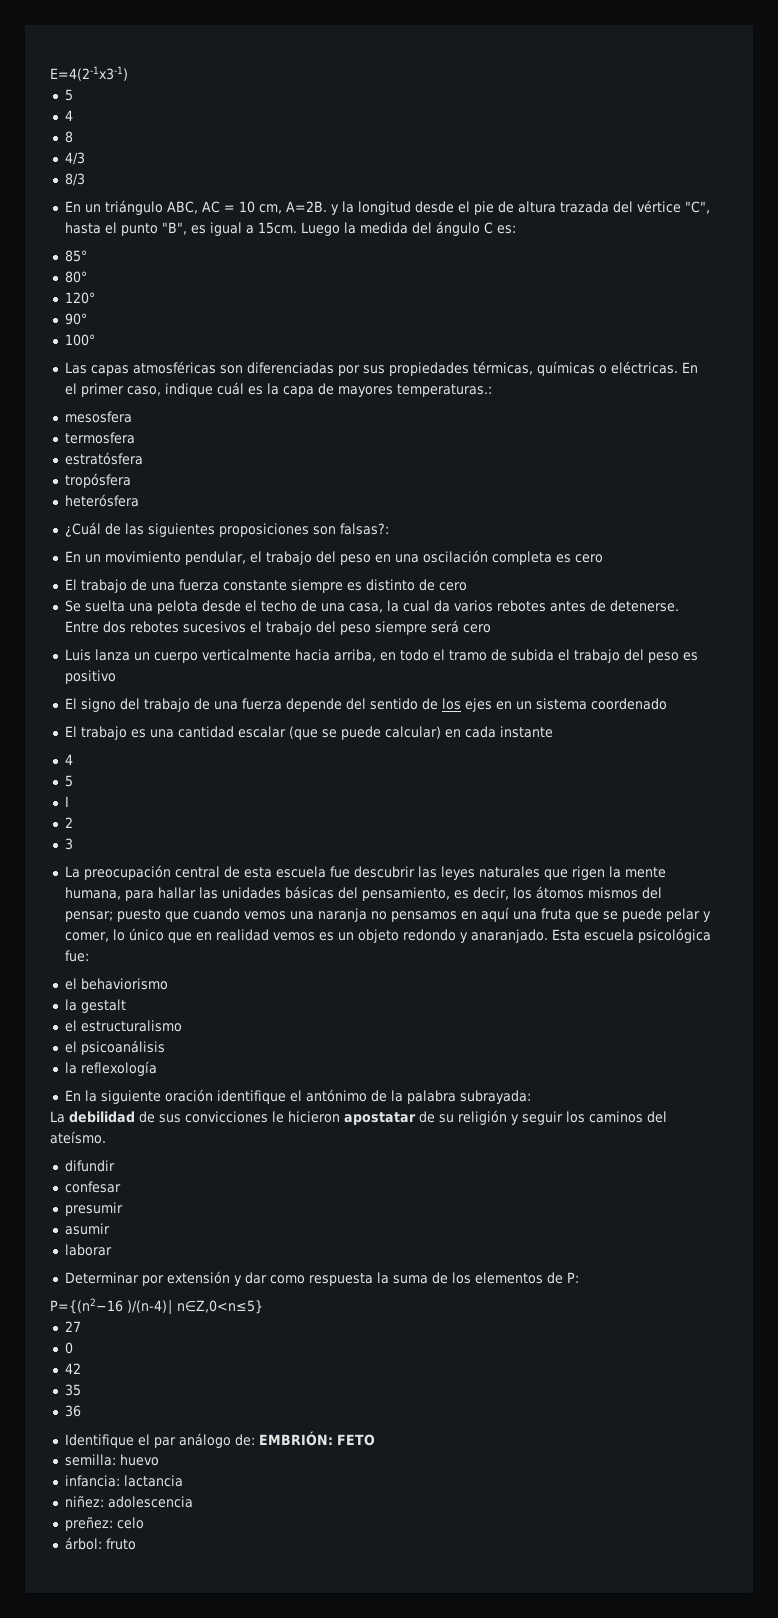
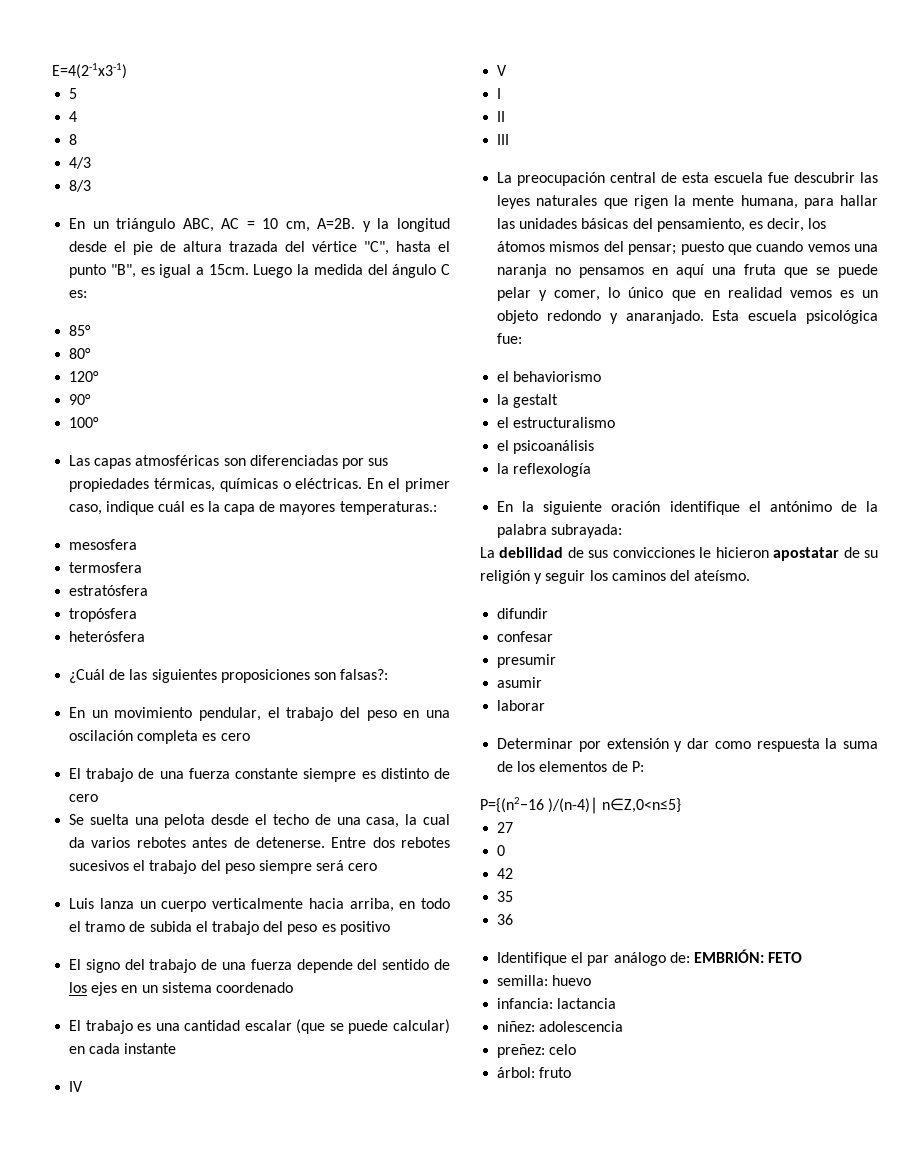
[64,754,73,765] [64,775,73,787] 4 // 5 -> [69,1081,84,1092] [497,65,508,76] IV // V
[64,817,73,828] [64,838,73,850] 2 // 3 -> [497,111,506,122] [497,134,510,145] II // III

